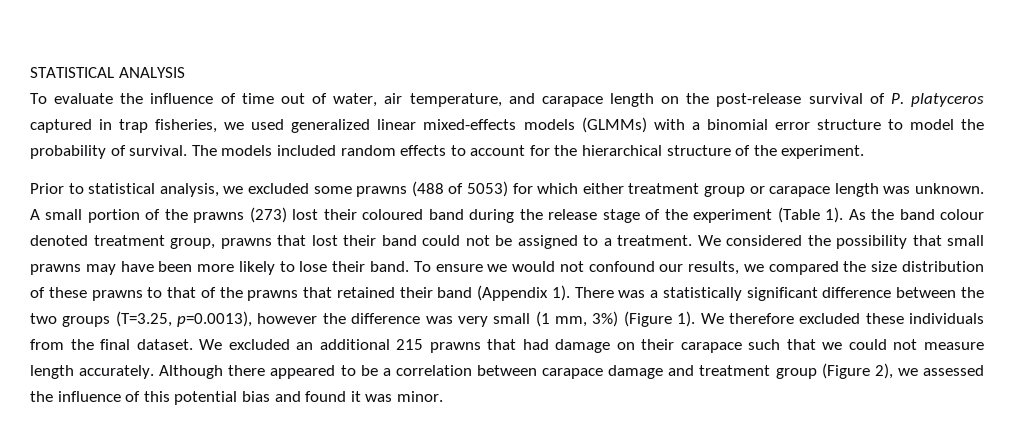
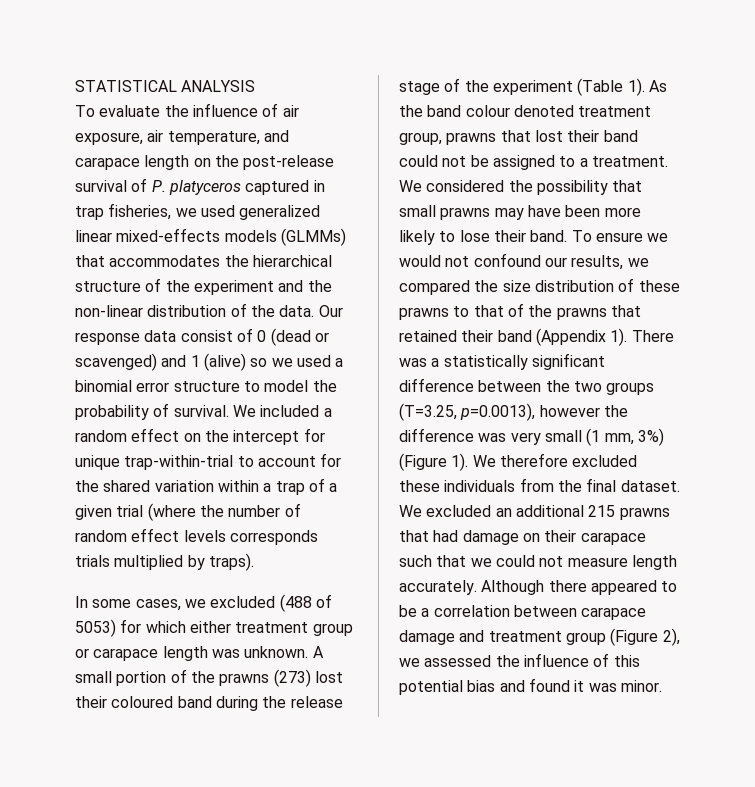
[241,93,378,107] time out of water, -> [282,105,299,117] [75,132,143,145] air exposure,
[653,119,685,130] with -> [75,255,332,267] [75,278,332,295] [75,303,343,317] [75,328,329,346] [75,353,331,371] that accommodates the hierarchical structure of the experiment and the non-linear distribution of the data. Our response data consist of 0 (dead or scavenged) and 1 (alive) so we used
[191,145,865,159] [30,183,408,197] The models included random effects to account for the hierarchical structure of the experiment. // Prior to statistical analysis, we excluded some prawns -> [232,405,332,417] [75,428,325,445] [75,453,342,470] [75,478,338,495] [75,503,301,521] [75,528,318,545] [75,553,254,571] [75,596,276,611] We included a random effect on the intercept for unique trap-within-trial to account for the shared variation within a trap of a given trial (where the number of random effect levels corresponds trials multiplied by traps). // In some cases, we excluded

